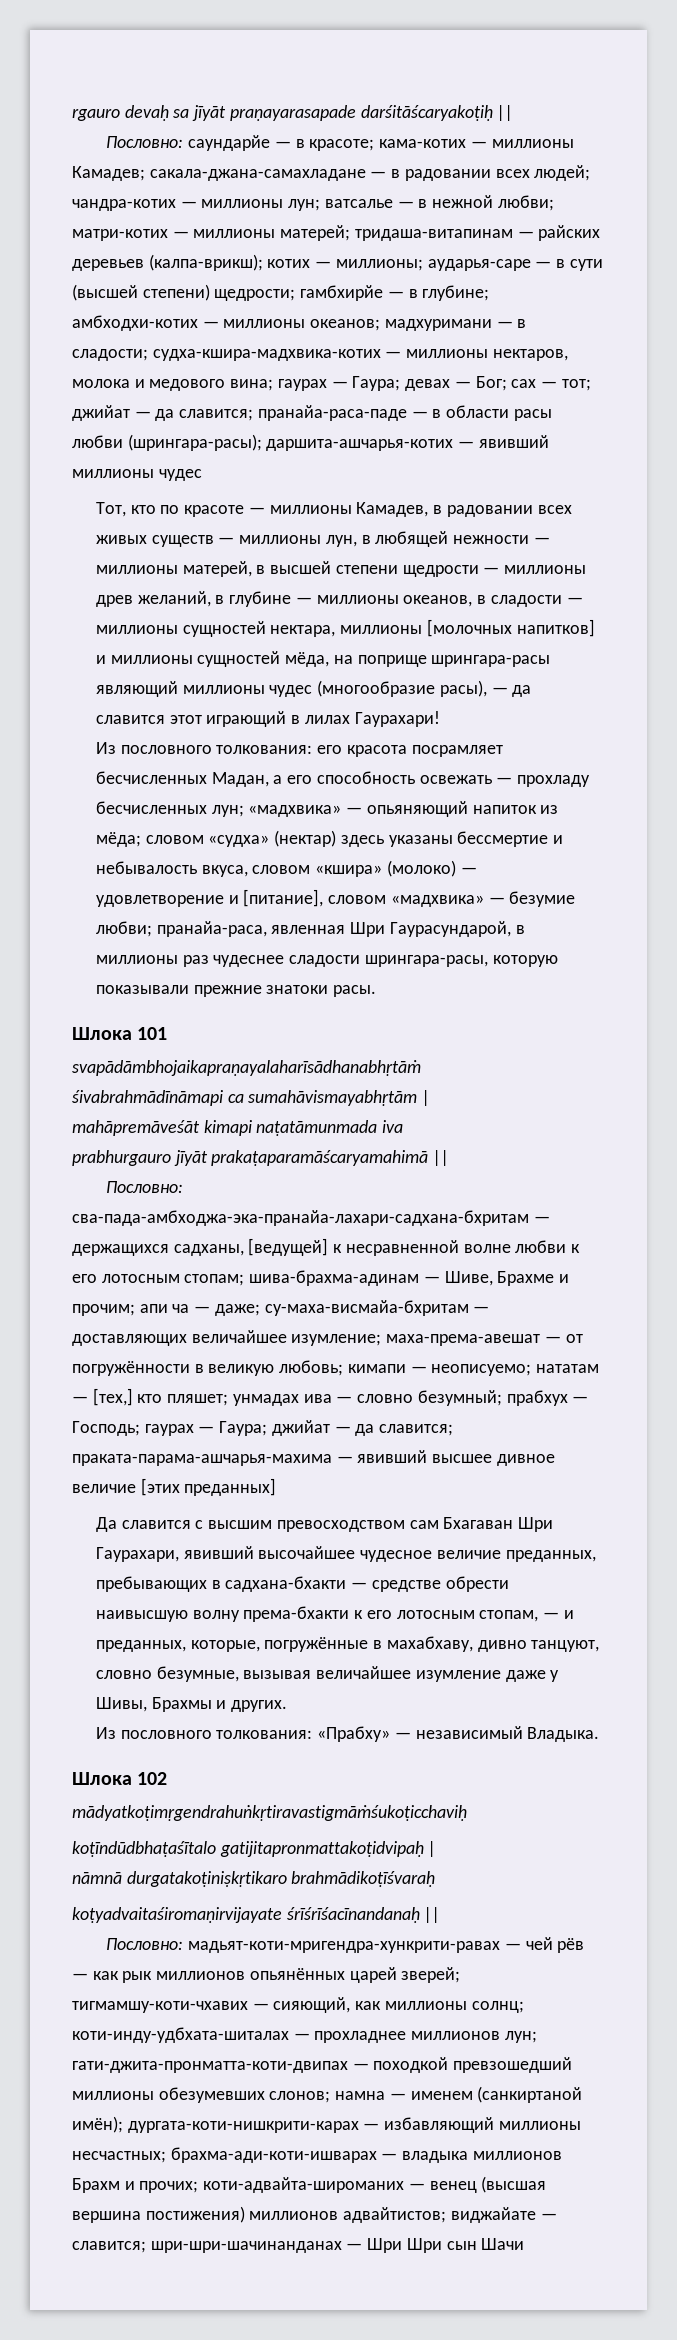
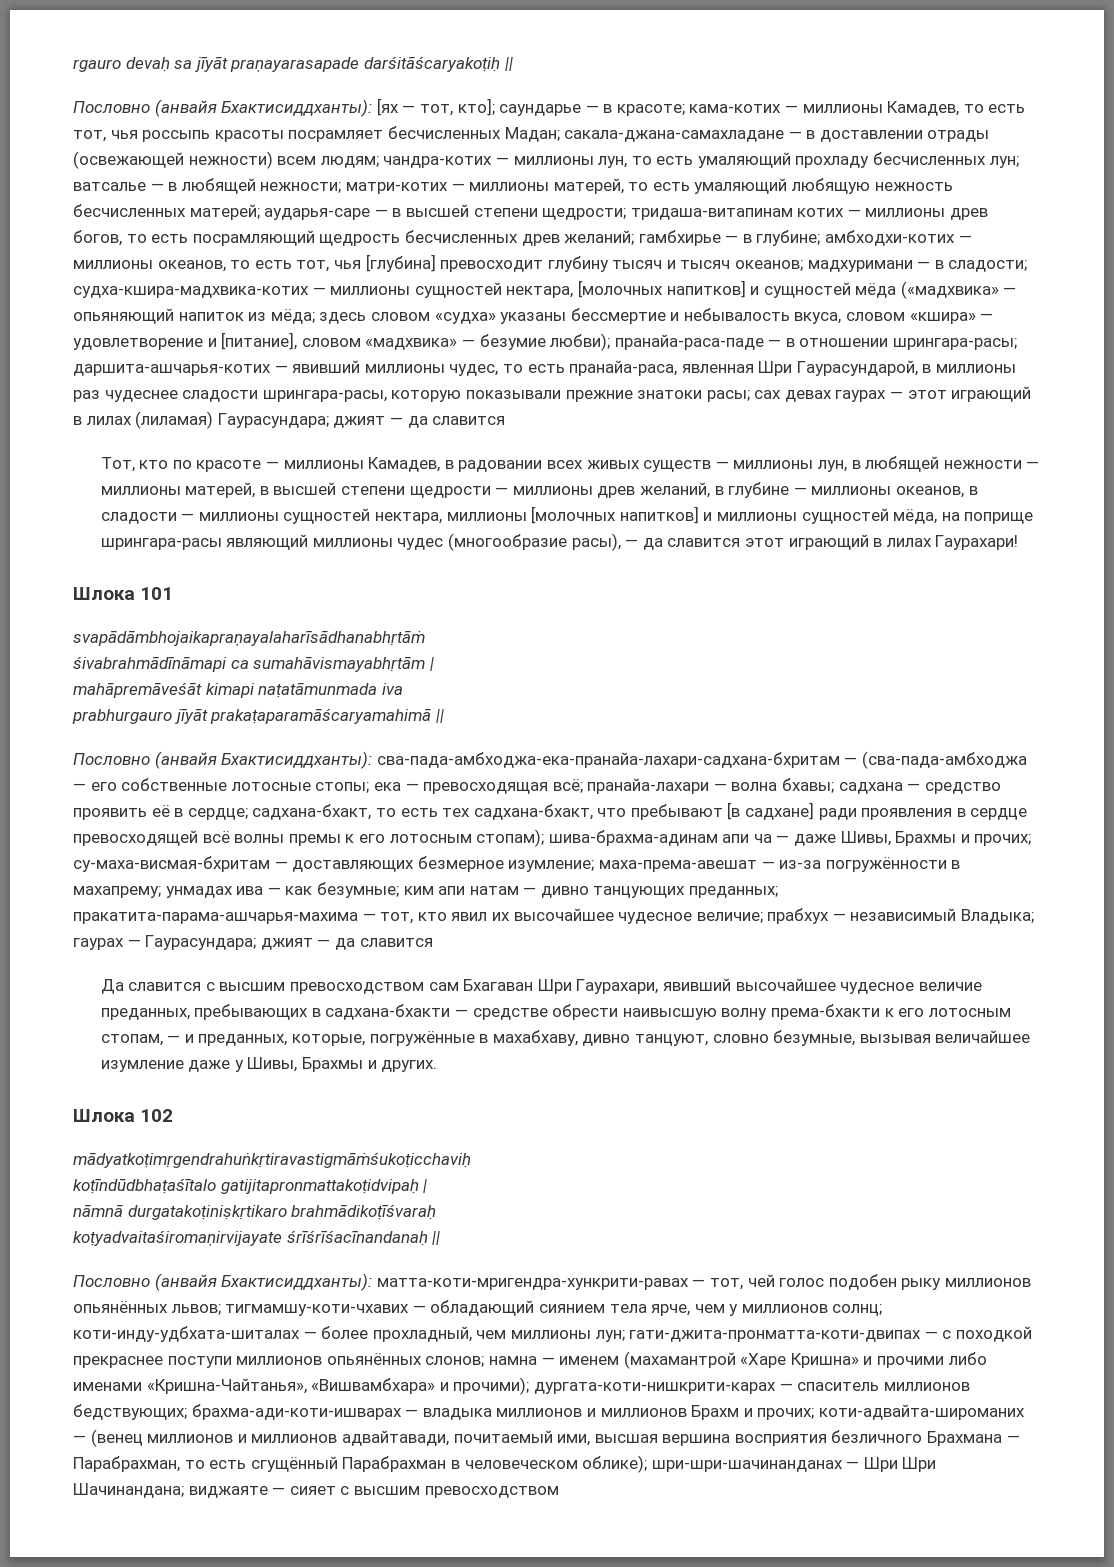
[106,135,271,151] Пословно: саундарйе -> [73,98,582,117] Пословно (анвайя Бхактисиддханты): [ях — тот, кто]; саундарье
[72,165,591,181] [72,199,284,211] Камадев; сакала-джана-самахладане — в радовании всех людей; чандра-котих — миллионы -> [887,101,1026,116] [73,126,990,142] [73,151,987,169] Камадев, то есть тот, чья россыпь красоты посрамляет бесчисленных Мадан; сакала-джана-самахладане — в доставлении отрады (освежающей нежности) всем людям; чандра-котих — миллионы лун, то есть умаляющий прохладу бесчисленных
[432,195,554,211] нежной любви; -> [181,178,342,194] любящей нежности;
[280,225,601,241] [72,254,603,271] [72,284,384,301] матерей; тридаша-витапинам — райских деревьев (калпа-врикш); котих — миллионы; аударья-саре — в сути (высшей степени) щедрости; гамбхирйе -> [553,178,953,194] [73,204,989,220] [73,230,721,246] матерей, то есть умаляющий любящую нежность бесчисленных матерей; аударья-саре — в высшей степени щедрости; тридаша-витапинам котих — миллионы древ богов, то есть посрамляющий щедрость бесчисленных древ желаний; гамбхирье
(306, 323) none -> [157,254,731,272] океанов, то есть тот, чья [глубина] превосходит глубину тысяч и тысяч
[492,349,568,361] [72,376,591,391] [72,405,552,421] [72,434,549,451] [72,469,202,481] нектаров, молока и медового вина; гаурах — Гаура; девах — Бог; сах — тот; джийат — да славится; пранайа-раса-паде — в области расы любви (шрингара-расы); даршита-ашчарья-котих — явивший миллионы чудес -> [414,280,1017,299] [73,308,994,324] [73,332,1018,351] [73,360,1017,376] [73,386,1032,402] [73,411,506,429] сущностей нектара, [молочных напитков] и сущностей мёда («мадхвика» — опьяняющий напиток из мёда; здесь словом «судха» указаны бессмертие и небывалость вкуса, словом «кшира» — удовлетворение и [питание], словом «мадхвика» — безумие любви); пранайа-раса-паде — в отношении шрингара-расы; даршита-ашчарья-котих — явивший миллионы чудес, то есть пранайа-раса, явленная Шри Гаурасундарой, в миллионы раз чудеснее сладости шрингара-расы, которую показывали прежние знатоки расы; сах девах гаурах — этот играющий в лилах (лиламая) Гаурасундара; джият — да славится
[96,742,503,757] [96,771,591,787] [96,801,559,817] [96,830,564,847] [96,860,477,877] [96,889,576,907] [96,921,525,937] [96,955,558,967] [96,985,377,997] // Из пословного толкования: его красота посрамляет бесчисленных Мадан, а его способность освежать — прохладу бесчисленных лун; «мадхвика» — опьяняющий напиток из мёда; словом «судха» (нектар) здесь указаны бессмертие и небывалость вкуса, словом «кшира» (молоко) — удовлетворение и [питание], словом «мадхвика» — безумие любви; пранайа-раса, явленная Шри Гаурасундарой, в миллионы раз чудеснее сладости шрингара-расы, которую показывали прежние знатоки расы. -> (1019, 542) none
[106,1181,184,1193] [72,1210,550,1226] [72,1238,581,1256] [72,1270,570,1286] [72,1300,469,1316] Пословно: сва-пада-амбходжа-эка-пранайа-лахари-садхана-бхритам — держащихся садханы, [ведущей] к несравненной волне любви к его лотосным стопам; шива-брахма-адинам — Шиве, Брахме и прочим; апи ча — даже; су-маха-висмайа-бхритам -> [73,751,1027,769] [73,778,1001,794] [73,802,1028,820] [73,829,1032,847] [73,856,270,872] Пословно (анвайя Бхактисиддханты): сва-пада-амбходжа-ека-пранайа-лахари-садхана-бхритам — (сва-пада-амбходжа — его собственные лотосные стопы; ека — превосходящая всё; пранайа-лахари — волна бхавы; садхана — средство проявить её в сердце; садхана-бхакт, то есть тех садхана-бхакт, что пребывают [в садхане] ради проявления в сердце превосходящей всё волны премы к его лотосным стопам); шива-брахма-адинам апи ча — даже Шивы, Брахмы и прочих; су-маха-висмая-бхритам
[191,1330,287,1343] величайшее -> [417,856,504,872] безмерное
[565,1334,583,1343] от -> [779,860,822,869] из-за
[208,1360,600,1376] [72,1388,589,1406] [72,1420,454,1436] [72,1450,555,1466] [72,1478,277,1496] великую любовь; кимапи — неописуемо; нататам — [тех,] кто пляшет; унмадах ива — словно безумный; прабхух — Господь; гаурах — Гаура; джийат — да славится; праката-парама-ашчарья-махима — явивший высшее дивное величие [этих преданных] -> [73,882,779,898] [73,908,1035,924] [73,935,433,950] махапрему; унмадах ива — как безумные; ким апи натам — дивно танцующих преданных; пракатита-парама-ашчарья-махима — тот, кто явил их высочайшее чудесное величие; прабхух — независимый Владыка; гаурах — Гаурасундара; джият — да славится
[96,1726,600,1742] // Из пословного толкования: «Прабху» — независимый Владыка. -> (438, 1066) none
[106,1937,585,1953] [72,1967,461,1983] [72,1997,524,2013] [72,2027,537,2043] [72,2057,573,2073] [72,2086,583,2103] [72,2116,581,2133] [72,2151,166,2163] Пословно: мадьят-коти-мригендра-хункрити-равах — чей рёв — как рык миллионов опьянённых царей зверей; тигмамшу-коти-чхавих — сияющий, как миллионы солнц; коти-инду-удбхата-шиталах — прохладнее миллионов лун; гати-джита-пронматта-коти-двипах — походкой превзошедший миллионы обезумевших слонов; намна — именем (санкиртаной имён); дургата-коти-нишкрити-карах — избавляющий миллионы несчастных; -> [73,1273,1031,1291] [73,1300,883,1316] [73,1326,1032,1342] [73,1351,987,1369] [73,1377,970,1395] [73,1404,187,1420] Пословно (анвайя Бхактисиддханты): матта-коти-мригендра-хункрити-равах — тот, чей голос подобен рыку миллионов опьянённых львов; тигмамшу-коти-чхавих — обладающий сиянием тела ярче, чем у миллионов солнц; коти-инду-удбхата-шиталах — более прохладный, чем миллионы лун; гати-джита-пронматта-коти-двипах — с походкой прекраснее поступи миллионов опьянённых слонов; намна — именем (махамантрой «Харе Кришна» и прочими либо именами «Кришна-Чайтанья», «Вишвамбхара» и прочими); дургата-коти-нишкрити-карах — спаситель миллионов бедствующих;
(562, 2155) none -> [586,1408,687,1417] и миллионов
[429,2176,547,2193] [72,2206,557,2223] [72,2238,525,2253] венец (высшая вершина постижения) миллионов адвайтистов; виджайате — славится; шри-шри-шачинанданах — Шри Шри сын Шачи -> [90,1429,1020,1447] [73,1455,937,1473] [73,1483,559,1498] (венец миллионов и миллионов адвайтавади, почитаемый ими, высшая вершина восприятия безличного Брахмана — Парабрахман, то есть сгущённый Парабрахман в человеческом облике); шри-шри-шачинанданах — Шри Шри Шачинандана; виджаяте — сияет с высшим превосходством

